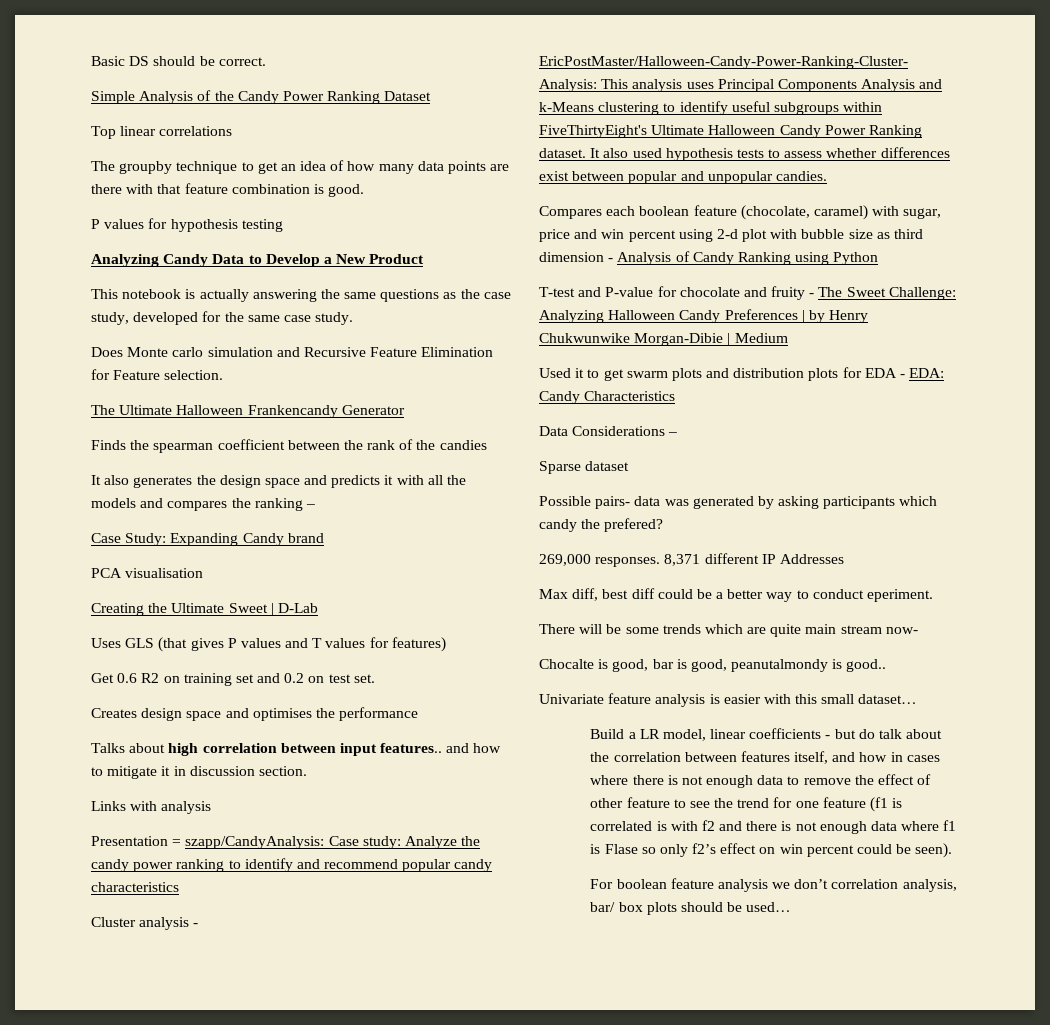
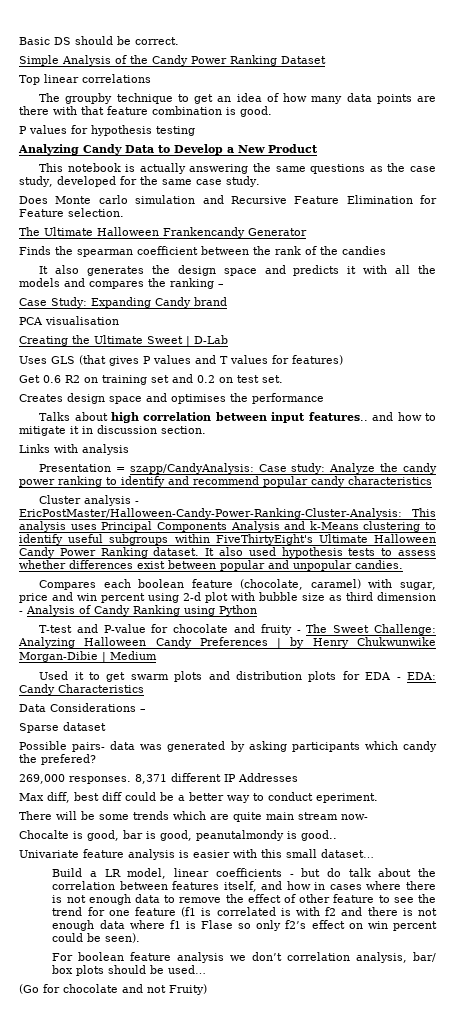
(792, 907) none -> [19,984,207,995] // (Go for chocolate and not Fruity)

